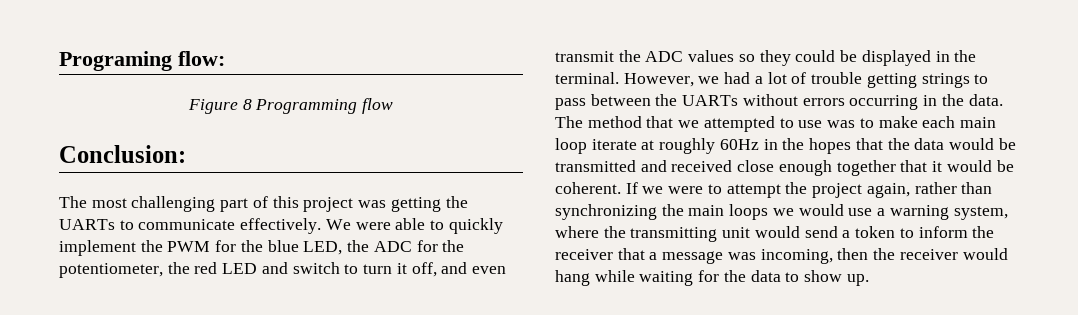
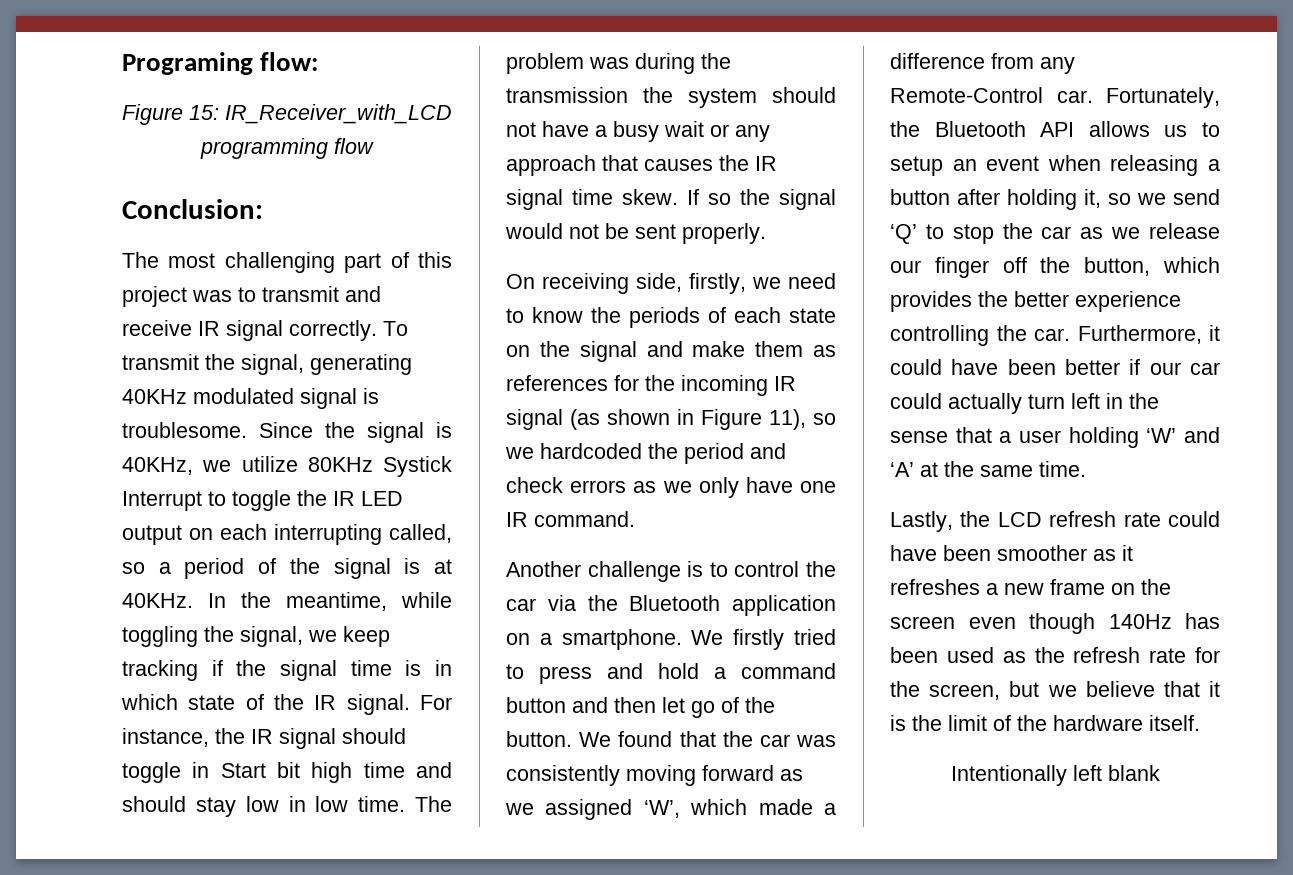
[242,99,358,114] 8 Programming -> [189,104,452,124] [200,138,328,159] 15: IR_Receiver_with_LCD programming
[390,196,468,212] [59,218,503,234] [59,240,465,256] [59,262,506,278] [555,50,977,66] [555,72,989,88] [555,94,1003,110] [555,116,996,132] [555,138,1016,154] [555,160,1014,176] [555,182,993,198] [555,204,1008,220] [555,226,995,242] [555,248,1008,264] [555,270,869,286] getting the UARTs to communicate effectively. We were able to quickly implement the PWM for the blue LED, the ADC for the potentiometer, the red LED and switch to turn it off, and even transmit the ADC values so they could be displayed in the terminal. However, we had a lot of trouble getting strings to pass between the UARTs without errors occurring in the data. The method that we attempted to use was to make each main loop iterate at roughly 60Hz in the hopes that the data would be transmitted and received close enough together that it would be coherent. If we were to attempt the project again, rather than synchronizing the main loops we would use a warning system, where the transmitting unit would send a token to inform the receiver that a message was incoming, then the receiver would hang while waiting for the data to show up. -> [238,286,381,302] [122,320,408,341] [122,354,412,375] [122,388,379,409] [122,422,452,443] [122,456,452,477] [122,490,403,511] [122,524,452,545] [122,558,452,579] [122,592,452,611] [122,626,390,647] [122,660,452,681] [121,694,452,715] [122,728,406,749] [122,762,452,783] [122,796,452,817] [506,53,731,74] [506,87,836,108] [506,121,770,142] [506,155,777,176] [506,189,836,210] [505,223,766,244] [506,273,836,294] [506,307,836,328] [506,341,836,362] [506,375,796,396] [506,409,836,430] [505,443,786,464] [506,477,836,498] [506,511,635,527] [506,561,836,582] [506,595,836,616] [506,629,836,650] [506,663,836,684] [506,697,775,718] [506,731,836,747] [506,765,803,786] [505,799,836,820] [890,53,1075,74] [890,87,1220,108] [890,121,1220,137] [890,155,1220,176] [890,189,1220,210] [890,223,1220,244] [890,257,1220,278] [890,291,1181,312] [890,325,1220,346] [890,359,1220,375] [890,393,1159,414] [890,427,1220,448] [890,461,1086,477] [890,511,1220,532] [890,545,1133,561] [890,579,1171,595] [890,613,1220,634] [890,647,1220,663] [890,681,1220,700] [890,715,1200,731] [950,765,1160,786] to transmit and receive IR signal correctly. To transmit the signal, generating 40KHz modulated signal is troublesome. Since the signal is 40KHz, we utilize 80KHz Systick Interrupt to toggle the IR LED output on each interrupting called, so a period of the signal is at 40KHz. In the meantime, while toggling the signal, we keep tracking if the signal time is in which state of the IR signal. For instance, the IR signal should toggle in Start bit high time and should stay low in low time. The problem was during the transmission the system should not have a busy wait or any approach that causes the IR signal time skew. If so the signal would not be sent properly. // On receiving side, firstly, we need to know the periods of each state on the signal and make them as references for the incoming IR signal (as shown in Figure 11), so we hardcoded the period and check errors as we only have one IR command. // Another challenge is to control the car via the Bluetooth application on a smartphone. We firstly tried to press and hold a command button and then let go of the button. We found that the car was consistently moving forward as we assigned ‘W’, which made a difference from any Remote-Control car. Fortunately, the Bluetooth API allows us to setup an event when releasing a button after holding it, so we send ‘Q’ to stop the car as we release our finger off the button, which provides the better experience controlling the car. Furthermore, it could have been better if our car could actually turn left in the sense that a user holding ‘W’ and ‘A’ at the same time. // Lastly, the LCD refresh rate could have been smoother as it refreshes a new frame on the screen even though 140Hz has been used as the refresh rate for the screen, but we believe that it is the limit of the hardware itself. // Intentionally left blank

